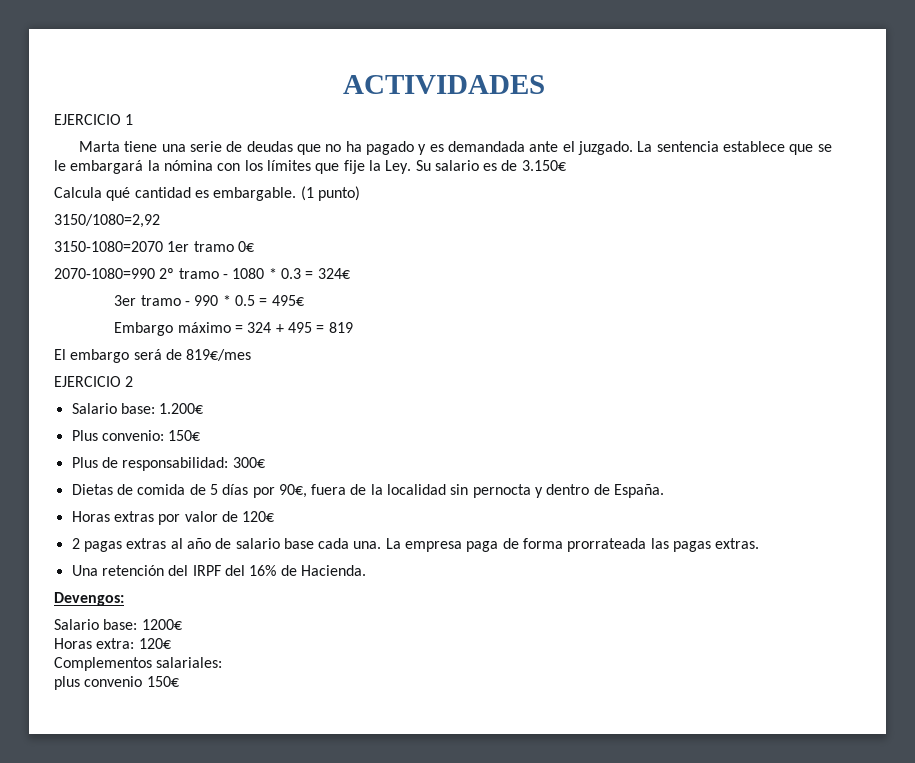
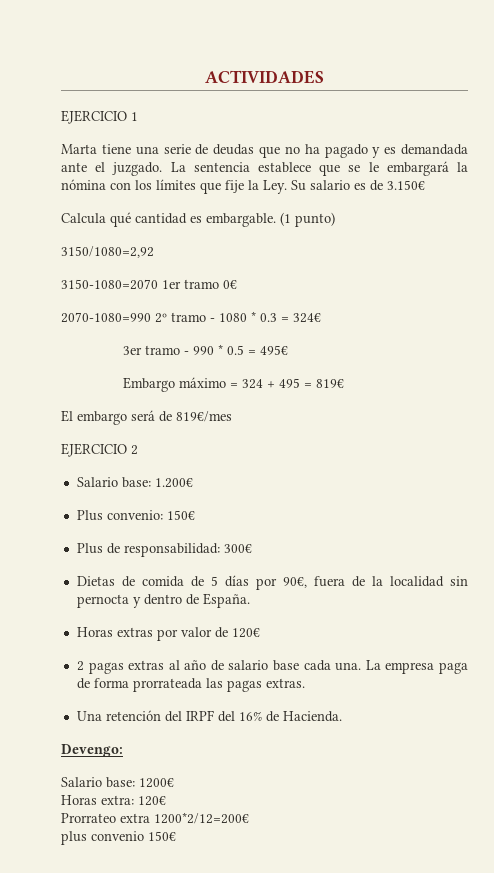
[328,322,353,333] 819 -> [316,379,345,388] 819€
[54,592,124,606] Devengos: -> [61,744,123,757] Devengo:
[54,657,223,671] Complementos salariales: -> [61,812,249,824] Prorrateo extra 1200*2/12=200€

